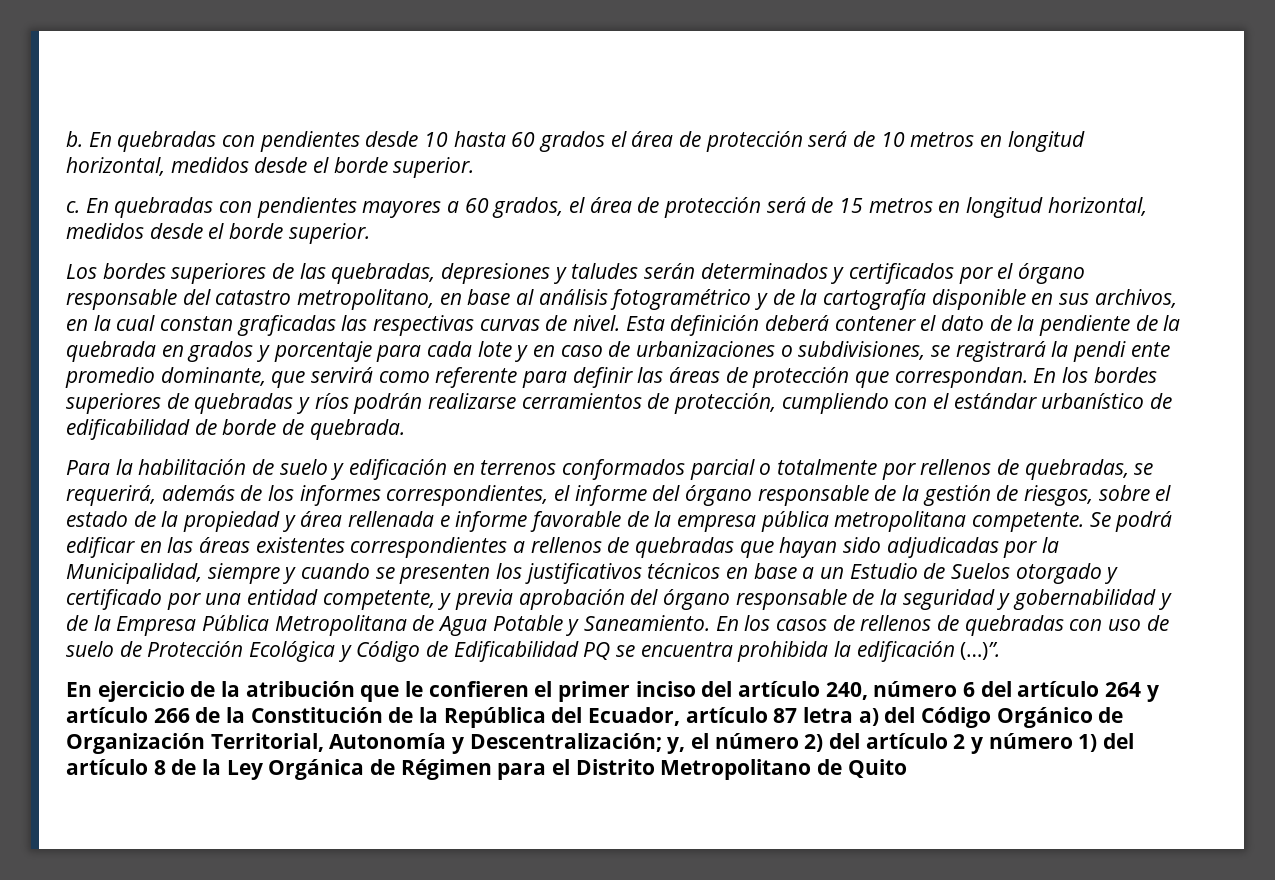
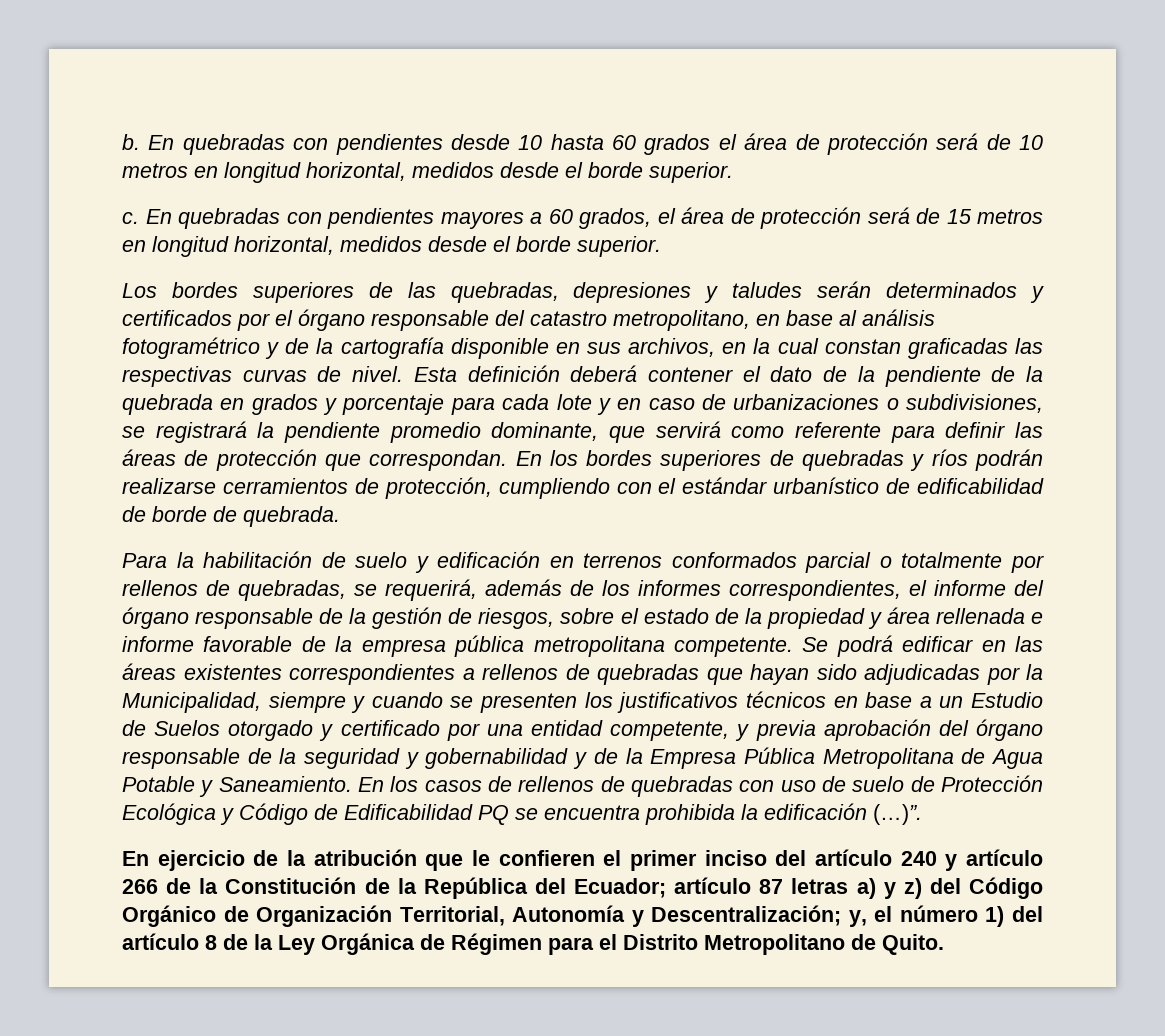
[1073,341,1170,362] pendi ente -> [284,422,380,443] pendiente
[825,681,1142,700] 240, número 6 del artículo 264 -> [900,851,937,866] 240
[588,707,681,726] Ecuador, -> [574,878,666,898] Ecuador;
[803,707,879,726] letra a) -> [791,878,922,899] letras a) y z)
[804,733,1073,754] 2) del artículo 2 y número -> (978, 913) none
[847,759,907,778] Quito -> [882,934,944,955] Quito.

